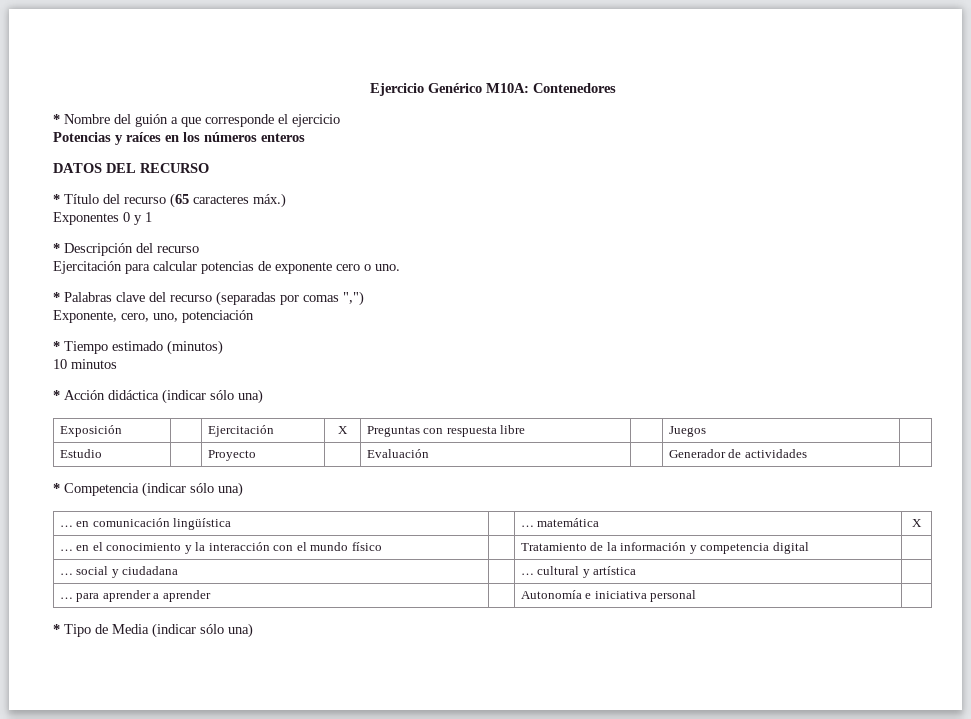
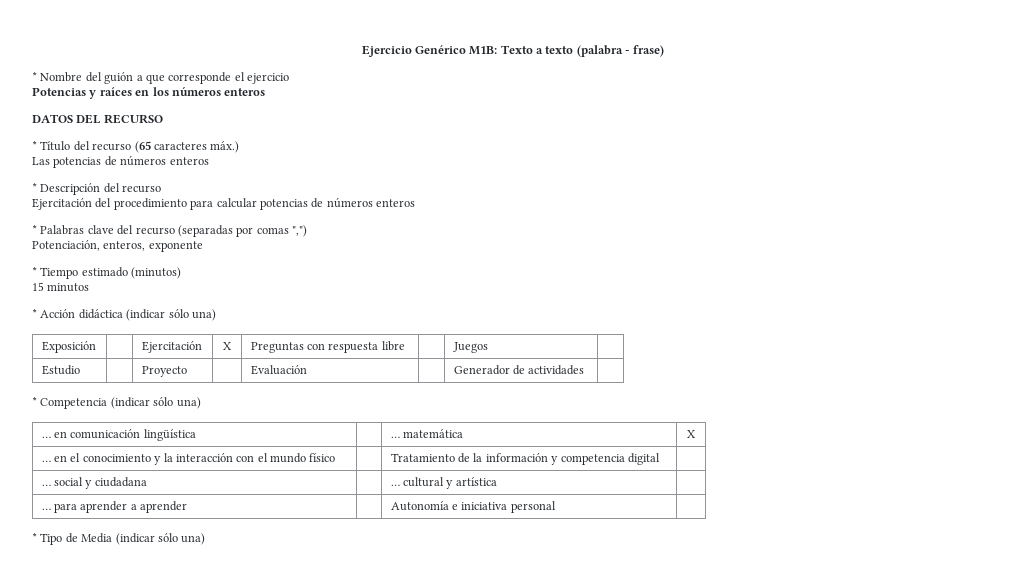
[485,83,616,93] M10A: Contenedores -> [469,45,664,57] M1B: Texto a texto (palabra - frase)
[53,212,152,225] Exponentes 0 y 1 -> [32,155,209,168] Las potencias de números enteros
(122, 267) none -> [95,198,187,210] del procedimiento
[275,262,400,274] exponente cero o uno. -> [326,197,415,208] números enteros
[53,310,254,323] Exponente, cero, uno, potenciación -> [32,240,203,252] Potenciación, enteros, exponente
[53,359,67,369] 10 -> [32,282,44,291] 15

